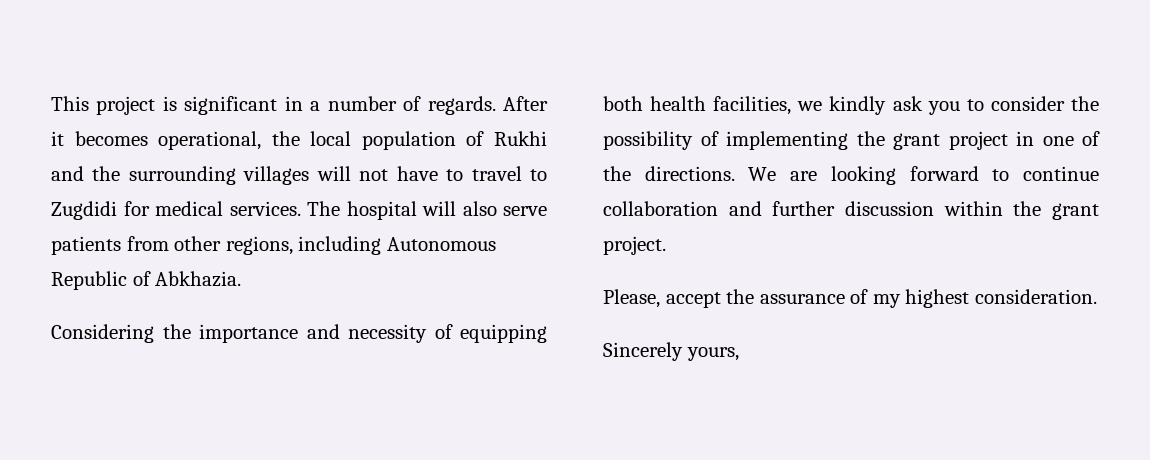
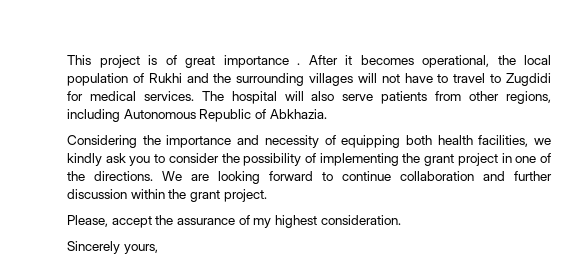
[184,96,496,115] significant in a number of regards. -> [165,55,300,68] of great importance .

